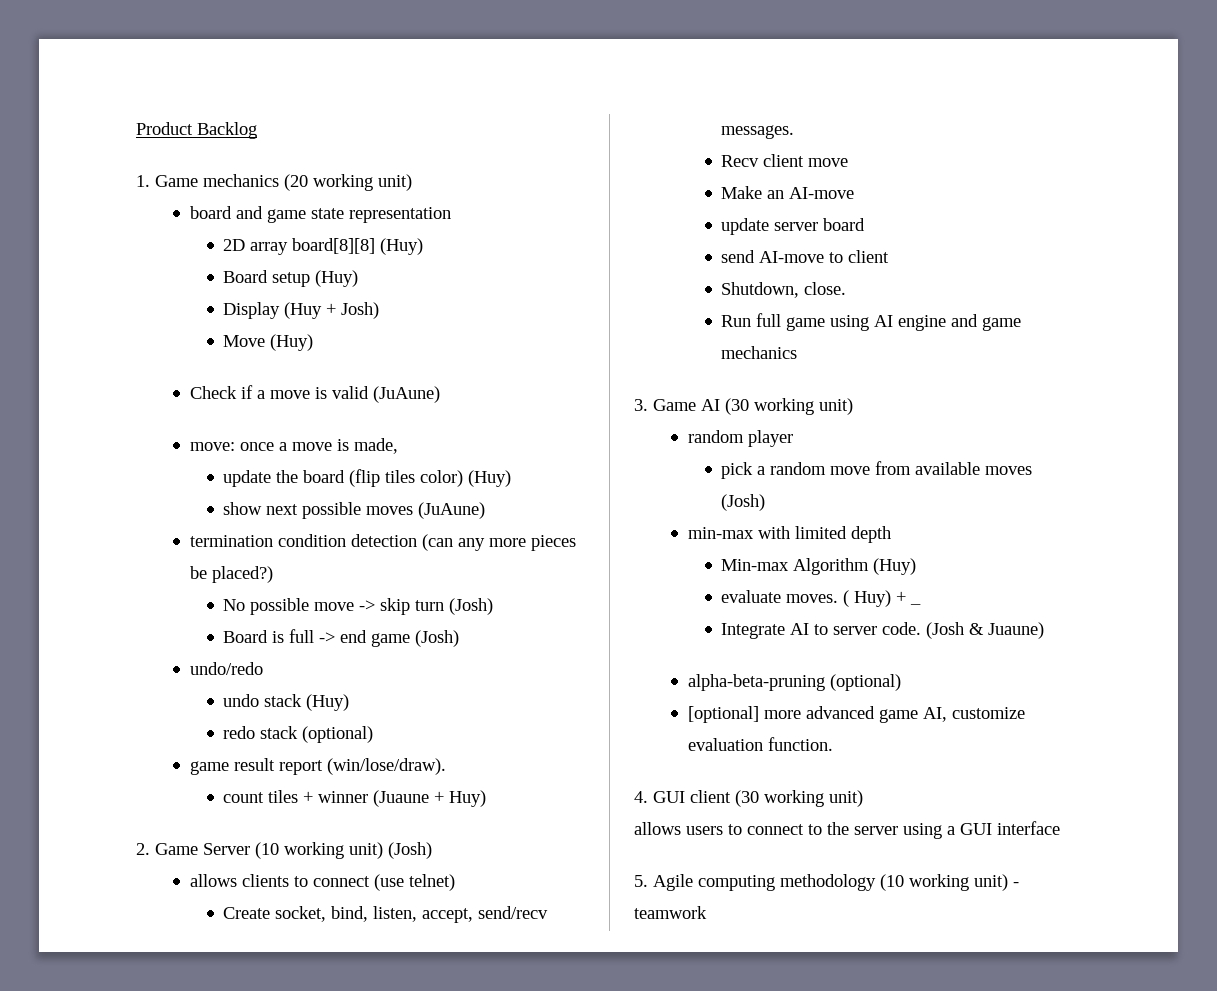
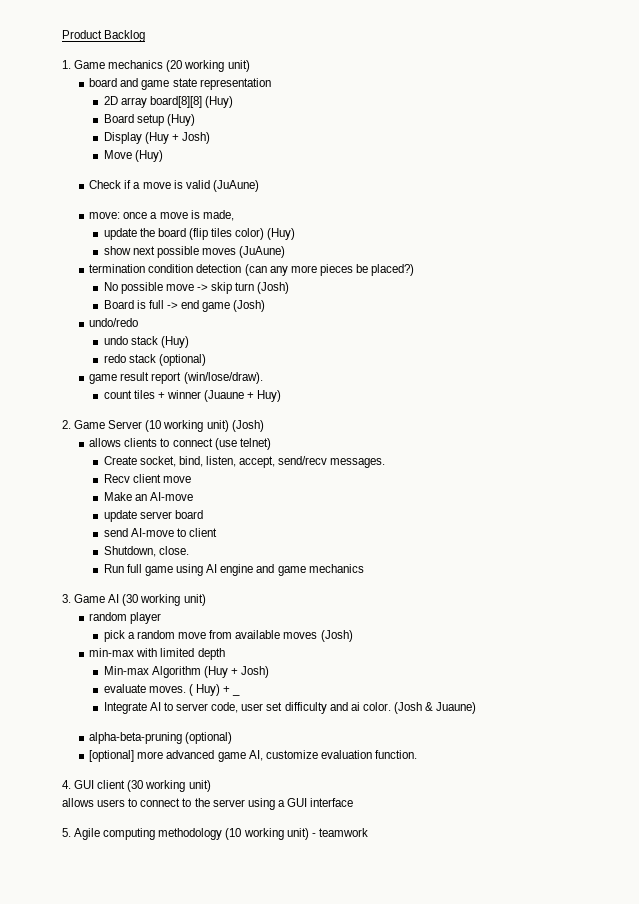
[873,558,917,575] (Huy) -> [204,666,270,678] (Huy + Josh)
[882,622,922,635] code. -> [211,702,391,714] code, user set difficulty and ai color.

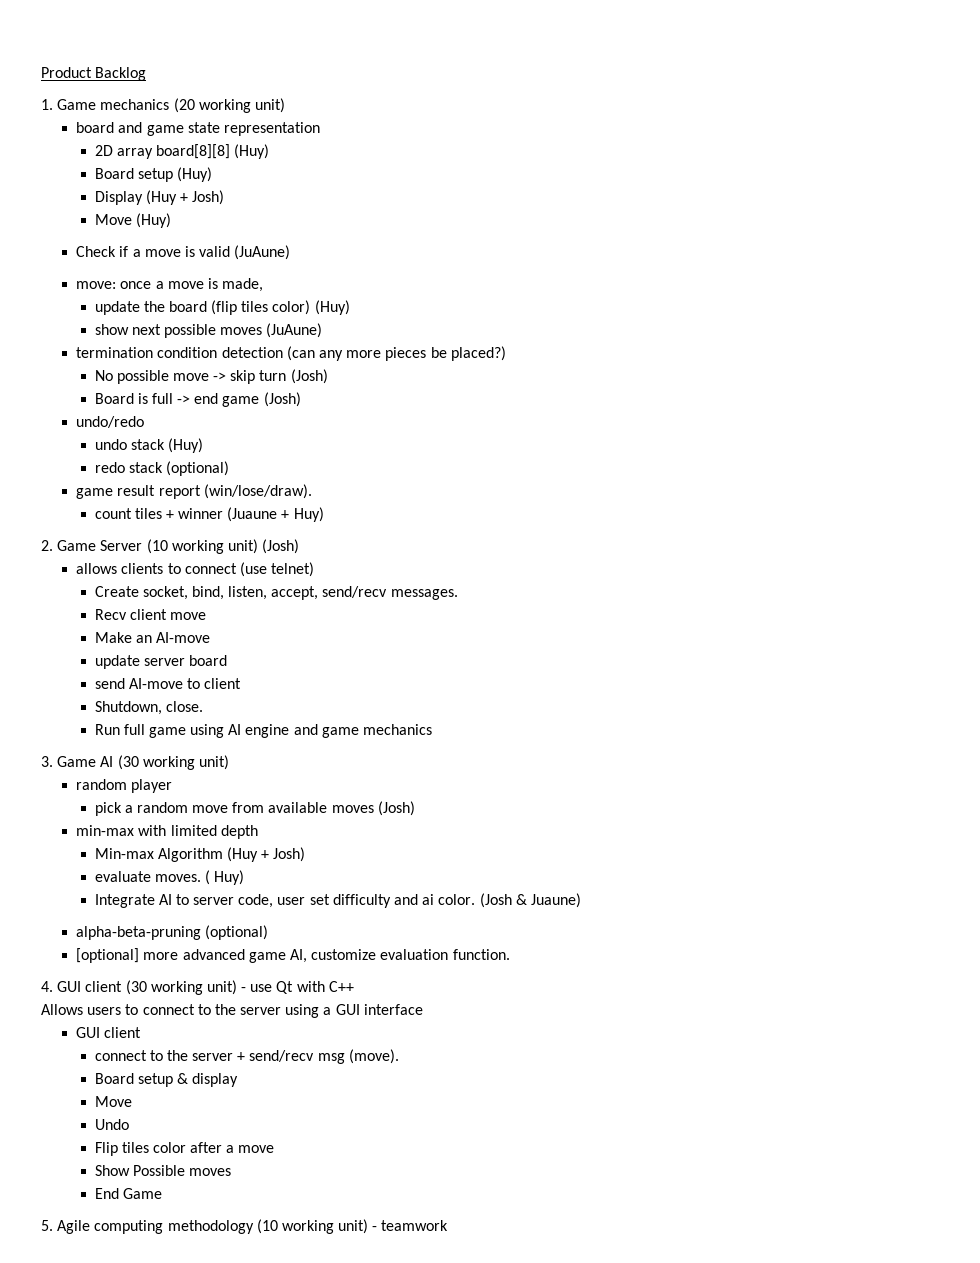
[223,686,231,693] [232,693,241,696] + _ -> (245, 877) none
[62,798,94,807] // allows -> [241,981,354,994] [41,1004,83,1015] - use Qt with C++ // Allows
(354, 802) none -> [76,1027,142,1038] [94,1049,399,1064] [94,1073,239,1087] [94,1096,132,1107] [94,1119,129,1130] [94,1142,275,1156] [94,1165,231,1176] [94,1188,162,1199] // GUI client // connect to the server + send/recv msg (move). // Board setup & display // Move // Undo // Flip tiles color after a move // Show Possible moves // End Game

